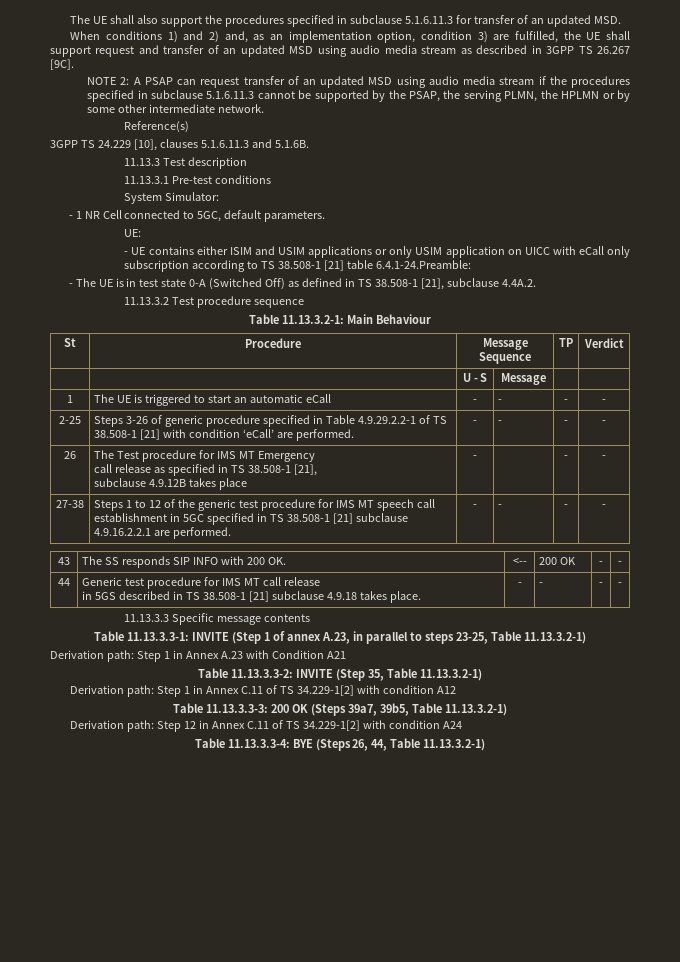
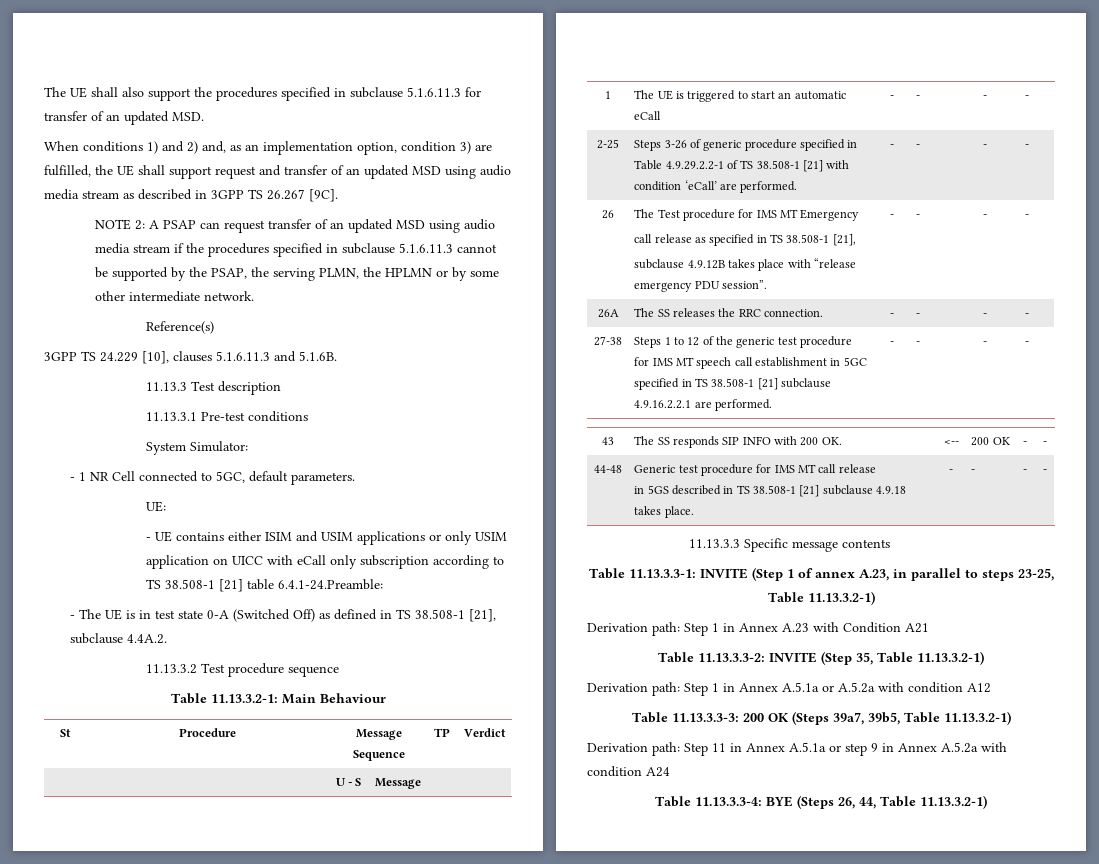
[473,455,477,459] | - | -> [787,258,857,268] [634,280,767,292] [889,214,894,218] [916,214,921,218] [983,214,987,218] [1025,214,1029,218] [597,309,619,318] [634,308,824,317] [889,313,894,317] [916,313,921,317] with “release emergency PDU session”. | - | - | - | - // 26A | The SS releases the RRC connection. | - | -
[58,578,70,586] 44 -> [594,465,622,473] 44-48
[241,685,355,696] C.11 of TS 34.229-1[2] -> [782,682,875,693] A.5.1a or A.5.2a
[184,720,361,731] 12 in Annex C.11 of TS 34.229-1[2] -> [712,742,978,756] 11 in Annex A.5.1a or step 9 in Annex A.5.2a

